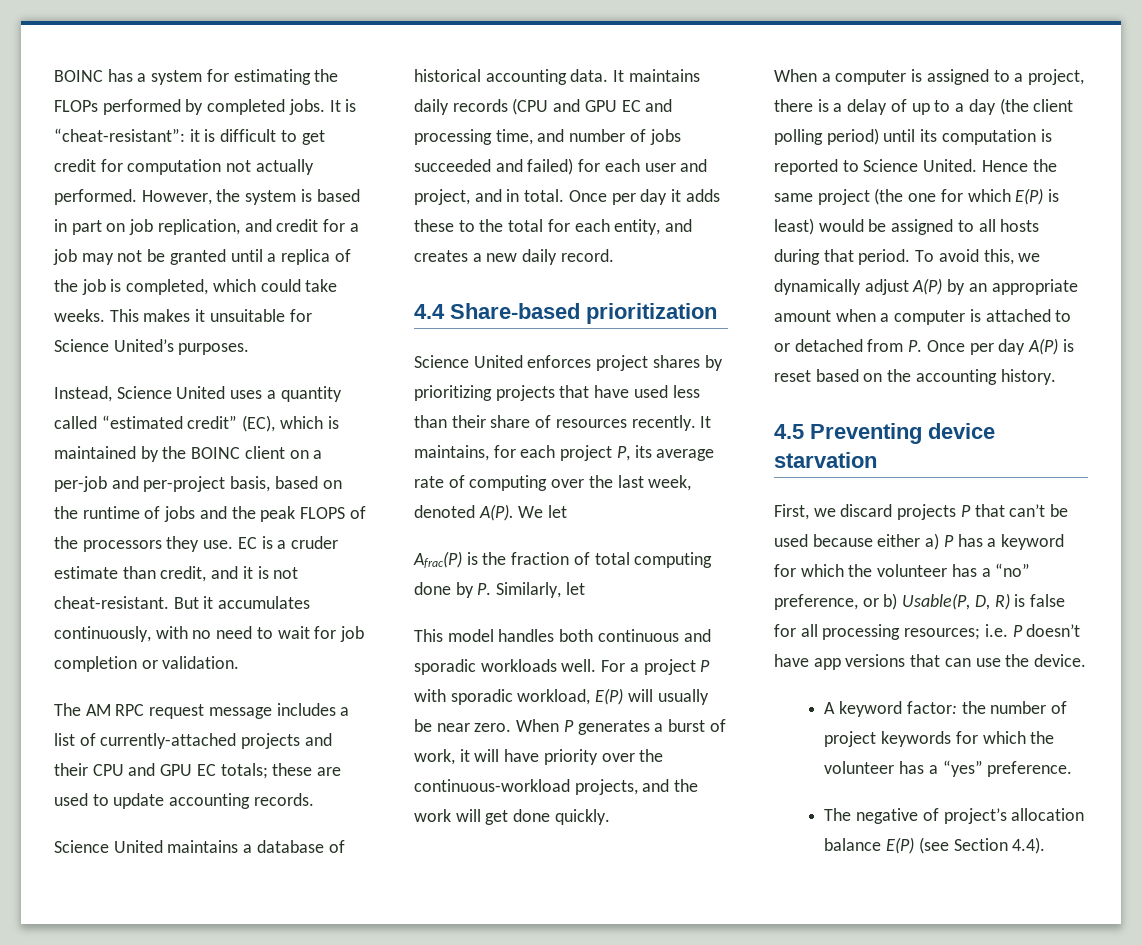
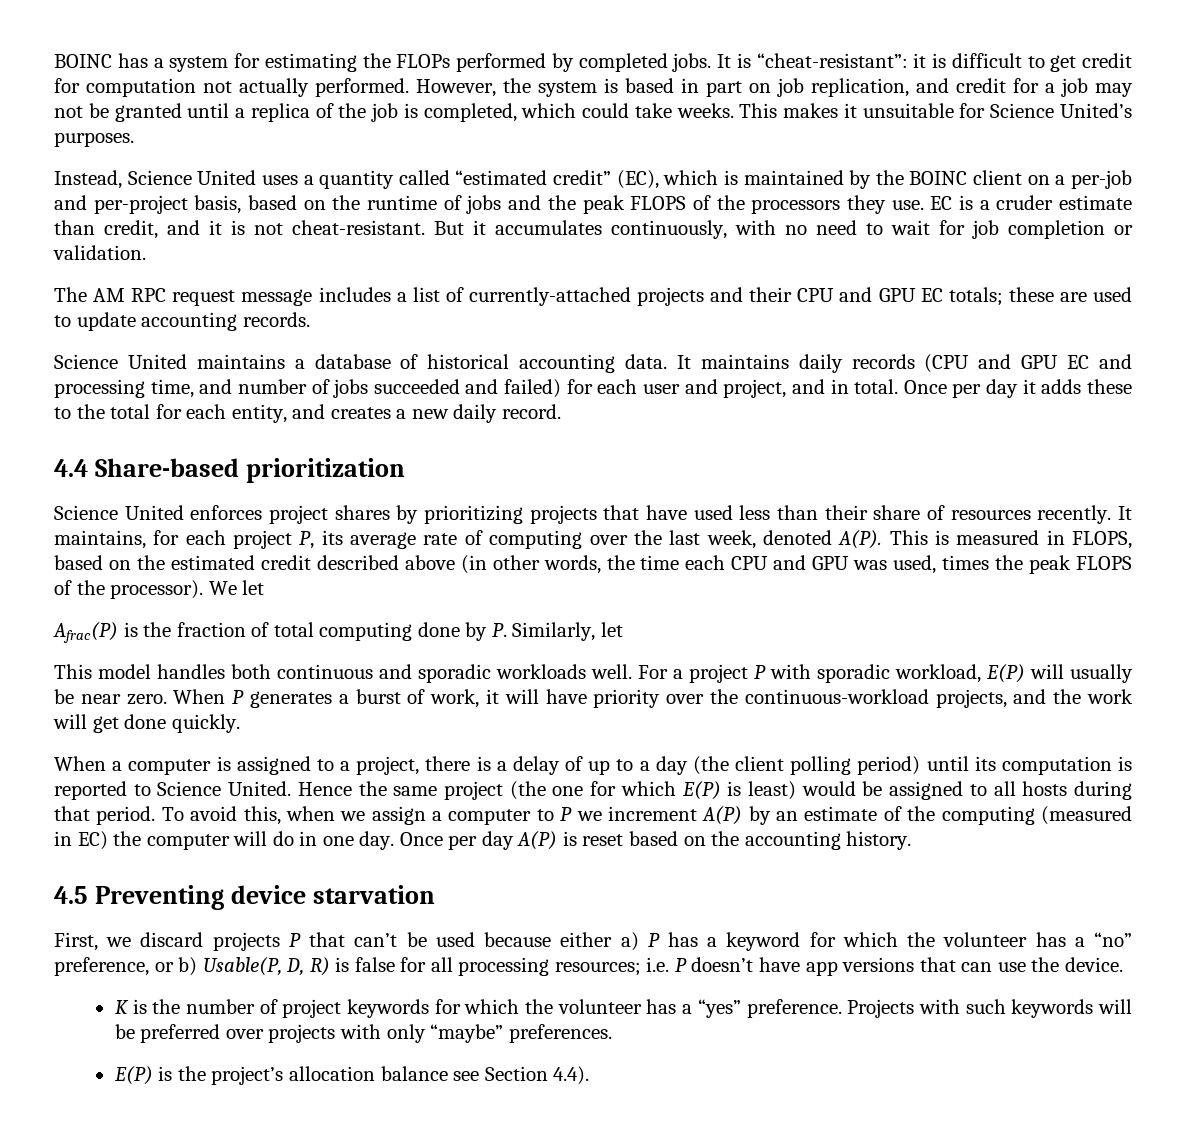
(514, 512) none -> [889,530,1133,549] [54,555,1133,574] [54,580,204,599] This is measured in FLOPS, based on the estimated credit described above (in other words, the time each CPU and GPU was used, times the peak FLOPS of the processor).
[1018,253,1041,262] [774,278,1078,295] [774,309,1072,325] [774,339,923,352] we dynamically adjust A(P) by an appropriate amount when a computer is attached to or detached from P. -> [285,806,1133,825] [54,831,395,850] when we assign a computer to P we increment A(P) by an estimate of the computing (measured in EC) the computer will do in one day.
[824,701,957,717] A keyword factor: -> [114,999,147,1014] K is
[824,808,939,824] // The negative of -> [847,999,1132,1018] [114,1024,612,1043] [113,1066,206,1085] Projects with such keywords will be preferred over projects with only “maybe” preferences. // E(P) is the
[886,837,949,854] E(P) (see -> [453,1071,480,1081] see

